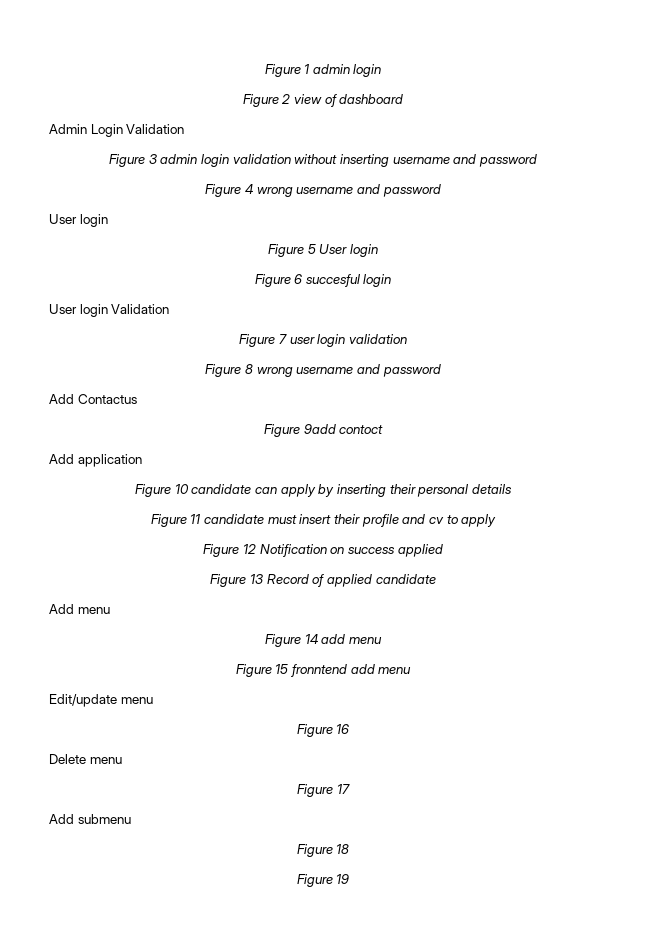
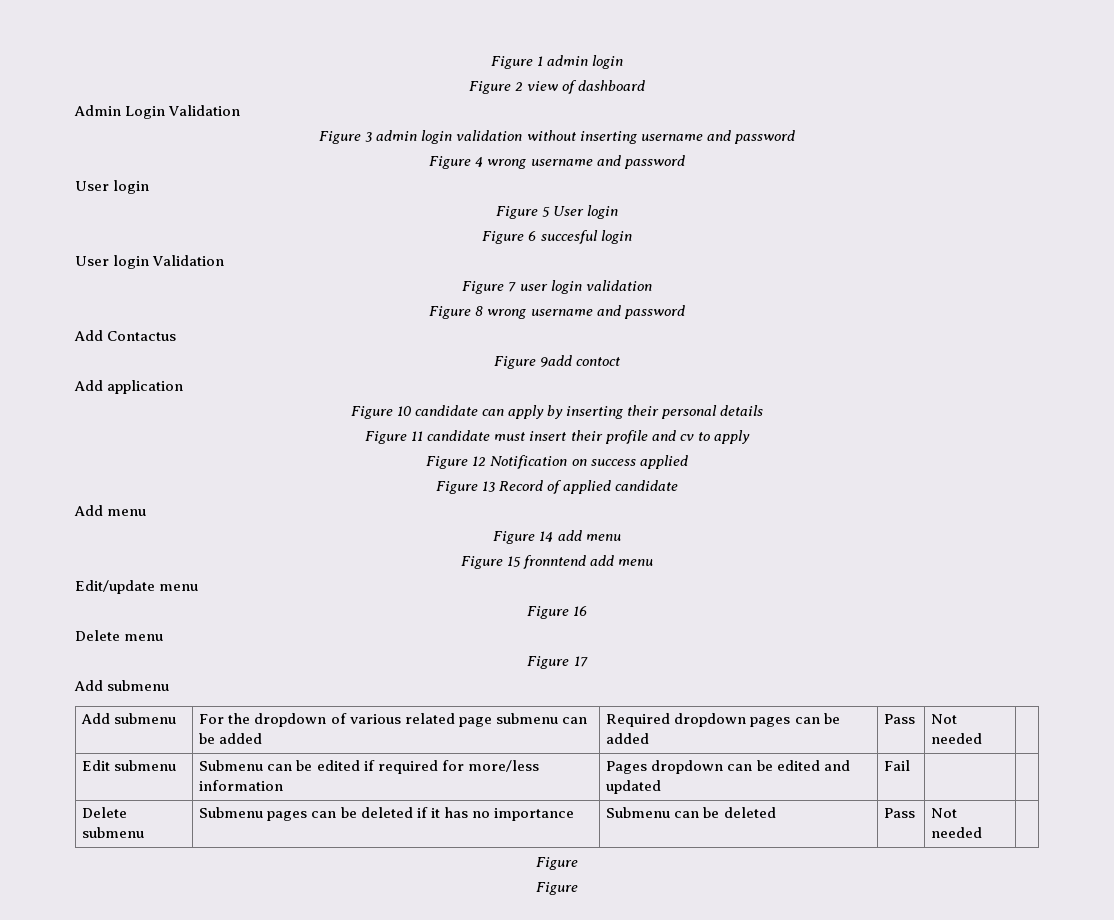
[296,844,350,857] [296,874,351,887] // Figure 18 // Figure 19 -> [81,713,177,724] [199,713,587,727] [199,733,263,744] [606,713,840,727] [606,733,650,744] [884,714,916,724] [931,714,958,724] [931,733,983,744] [82,760,177,771] [199,760,539,774] [199,780,284,791] [606,760,850,774] [606,780,662,794] [884,760,911,771] [82,807,128,818] [82,827,145,838] [199,807,574,821] [606,807,776,818] [884,808,916,818] [931,808,958,818] [931,827,983,838] [536,857,578,870] [536,882,578,895] // Add submenu | For the dropdown of various related page submenu can be added | Required dropdown pages can be added | Pass | Not needed | // Edit submenu | Submenu can be edited if required for more/less information | Pages dropdown can be edited and updated | Fail | | // Delete submenu | Submenu pages can be deleted if it has no importance | Submenu can be deleted | Pass | Not needed | // Figure // Figure

